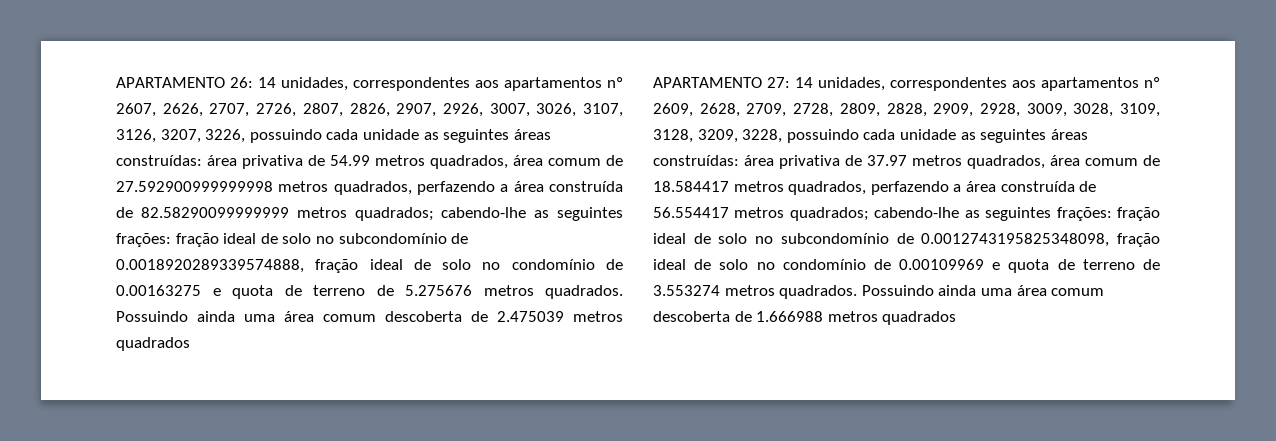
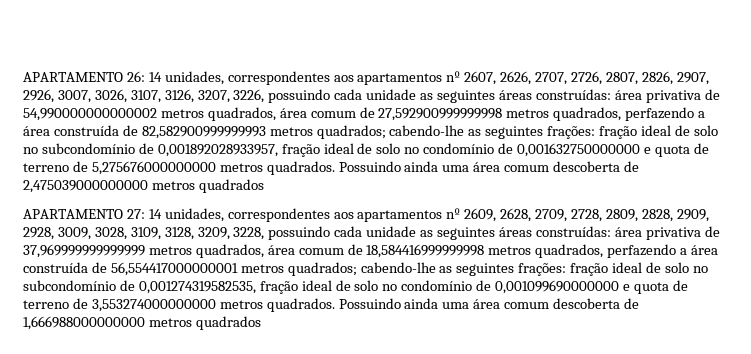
[330,155,623,169] [116,181,623,195] [116,207,289,218] 54.99 metros quadrados, área comum de 27.592900999999998 metros quadrados, perfazendo a área construída de 82.58290099999999 -> [23,107,706,121] [23,125,266,139] 54,990000000000002 metros quadrados, área comum de 27,592900999999998 metros quadrados, perfazendo a área construída de 82,582900999999993
[116,259,623,273] [116,285,623,299] [116,311,564,322] 0.0018920289339574888, fração ideal de solo no condomínio de 0.00163275 e quota de terreno de 5.275676 metros quadrados. Possuindo ainda uma área comum descoberta de 2.475039 -> [157,143,709,157] [23,161,640,175] [23,180,148,193] 0,001892028933957, fração ideal de solo no condomínio de 0,001632750000000 e quota de terreno de 5,275676000000000 metros quadrados. Possuindo ainda uma área comum descoberta de 2,475039000000000
[867,155,1160,169] [653,181,1097,195] [653,207,729,218] 37.97 metros quadrados, área comum de 18.584417 metros quadrados, perfazendo a área construída de 56.554417 -> [23,244,719,258] [23,262,238,276] 37,969999999999999 metros quadrados, área comum de 18,584416999999998 metros quadrados, perfazendo a área construída de 56,554417000000001
[921,233,1160,247] [653,259,1160,273] [653,285,1105,299] [653,311,824,322] 0.0012743195825348098, fração ideal de solo no condomínio de 0.00109969 e quota de terreno de 3.553274 metros quadrados. Possuindo ainda uma área comum descoberta de 1.666988 -> [138,280,688,294] [23,298,640,312] [23,316,145,330] 0,001274319582535, fração ideal de solo no condomínio de 0,001099690000000 e quota de terreno de 3,553274000000000 metros quadrados. Possuindo ainda uma área comum descoberta de 1,666988000000000

